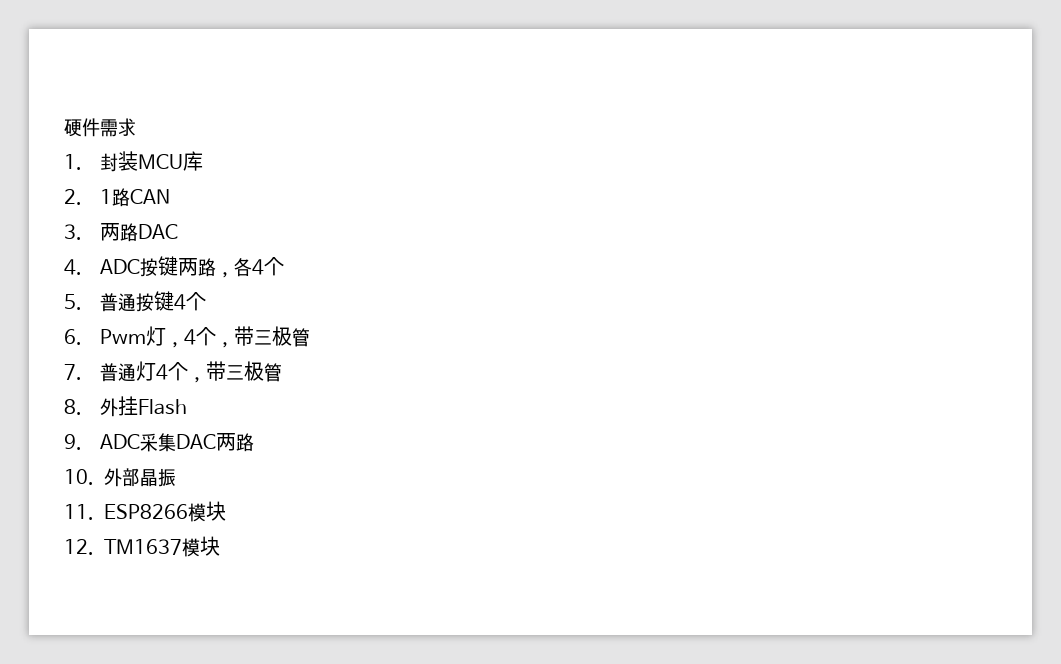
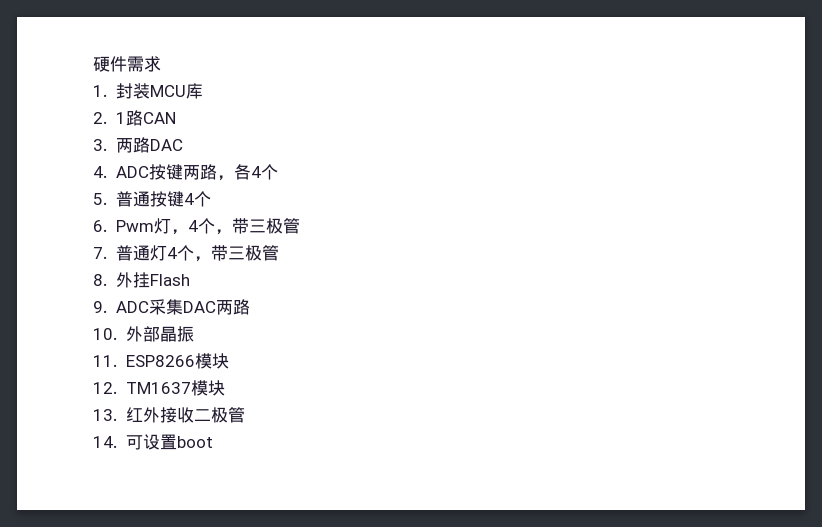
(220, 546) none -> [93,407,245,423] [93,434,213,450] // 13.红外接收二极管 // 14.可设置boot

